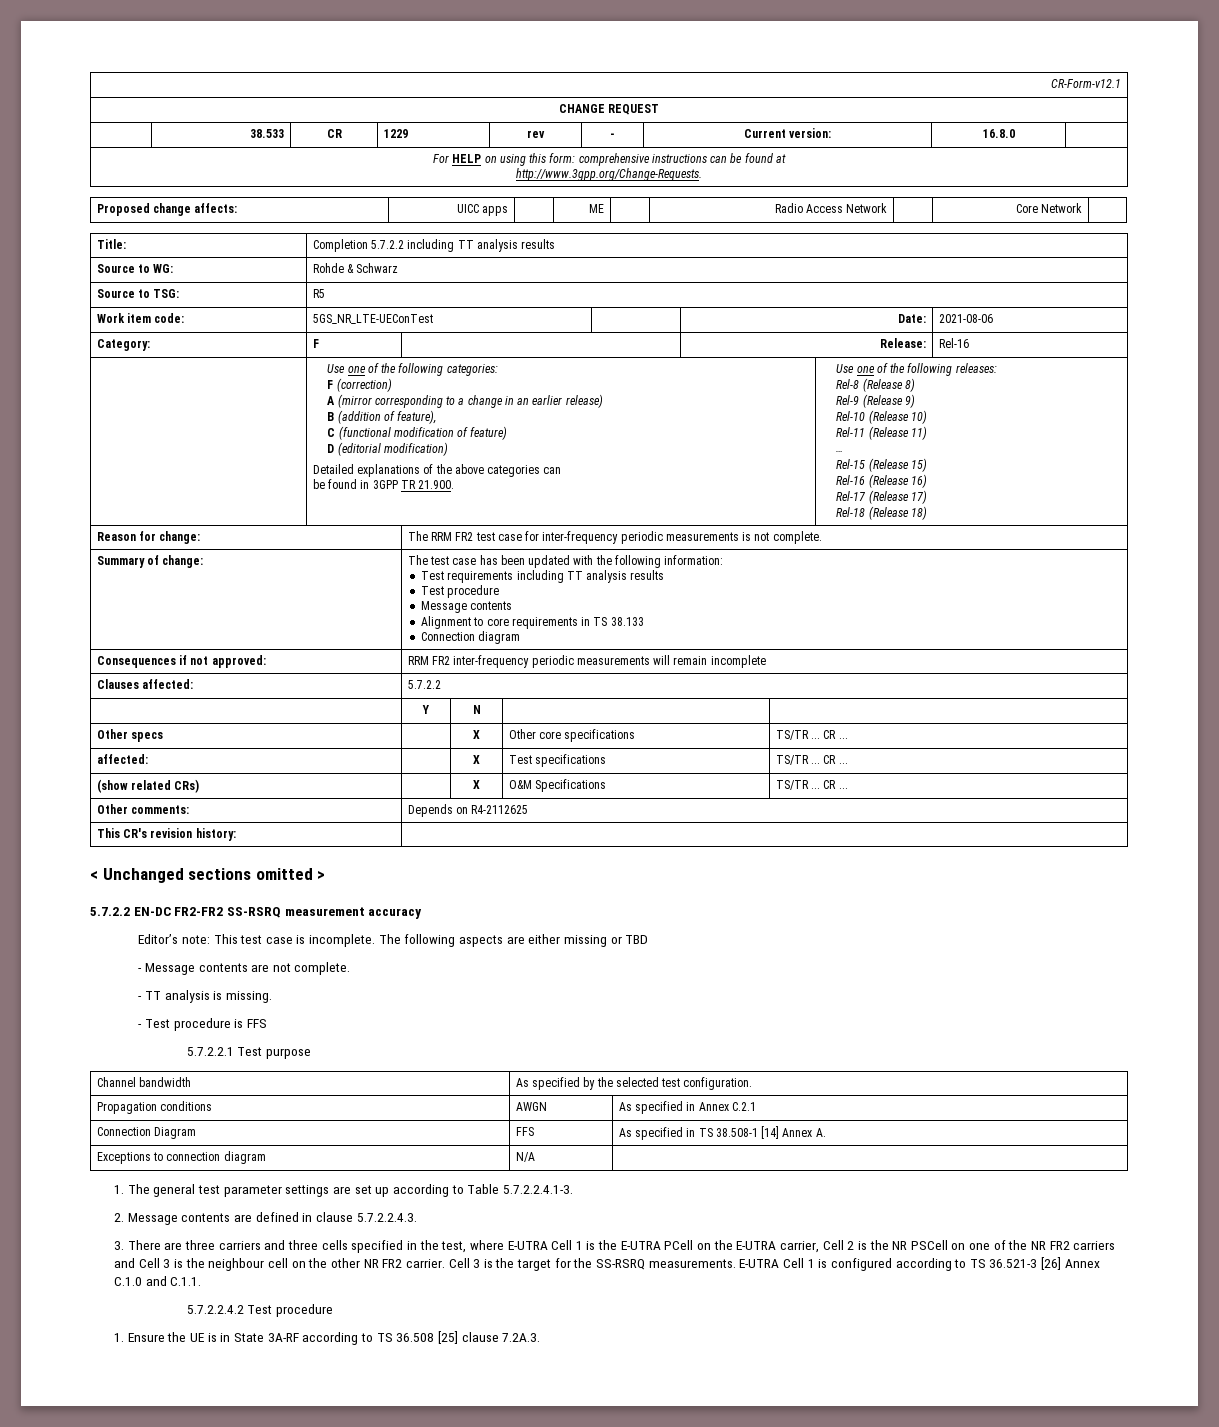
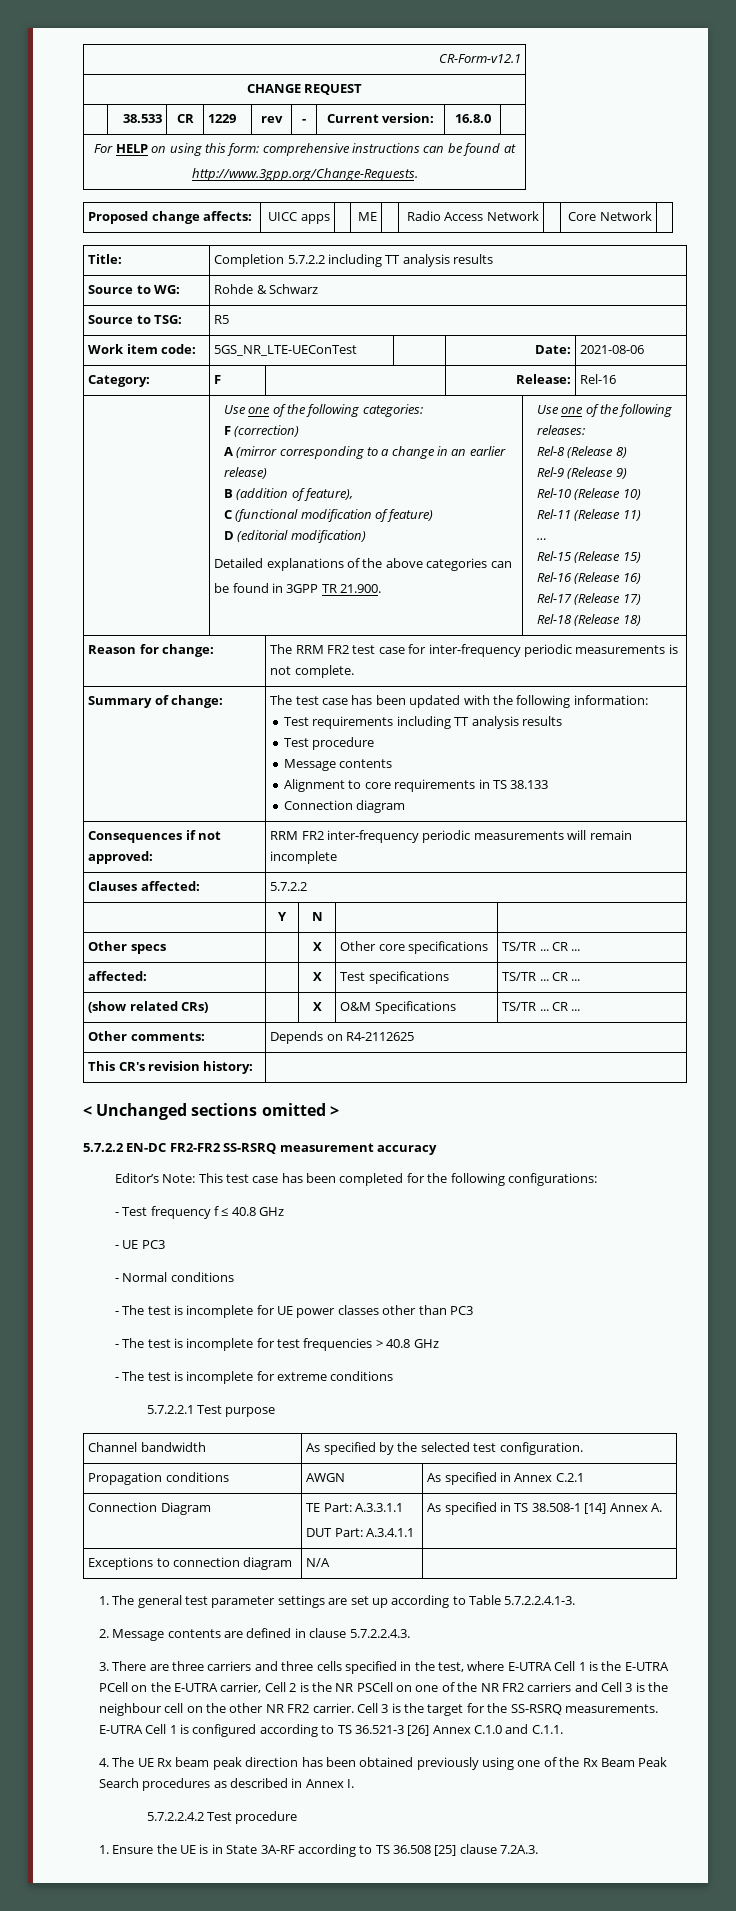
[181,935,210,944] note: -> [162,1174,196,1183] Note:
[296,934,649,947] [138,962,351,975] [138,990,272,1003] [138,1018,267,1031] is incomplete. The following aspects are either missing or TBD // - Message contents are not complete. // - TT analysis is missing. // - Test procedure is FFS -> [281,1173,597,1186] [114,1206,285,1219] [114,1240,165,1249] [114,1272,234,1282] [114,1305,473,1318] [114,1338,439,1351] [114,1371,394,1384] has been completed for the following configurations: // - Test frequency f ≤ 40.8 GHz // - UE PC3 // - Normal conditions // - The test is incomplete for UE power classes other than PC3 // - The test is incomplete for test frequencies > 40.8 GHz // - The test is incomplete for extreme conditions
[515,1127,534,1136] FFS -> [306,1503,404,1512] [306,1528,415,1537] TE Part: A.3.3.1.1 // DUT Part: A.3.4.1.1
(202, 1281) none -> [98,1757,668,1770] [98,1778,355,1791] // 4. The UE Rx beam peak direction has been obtained previously using one of the Rx Beam Peak Search procedures as described in Annex I.

